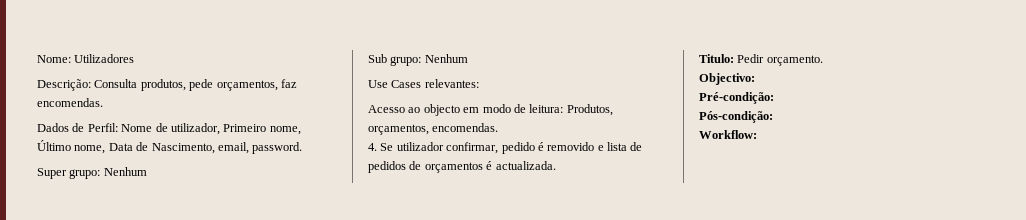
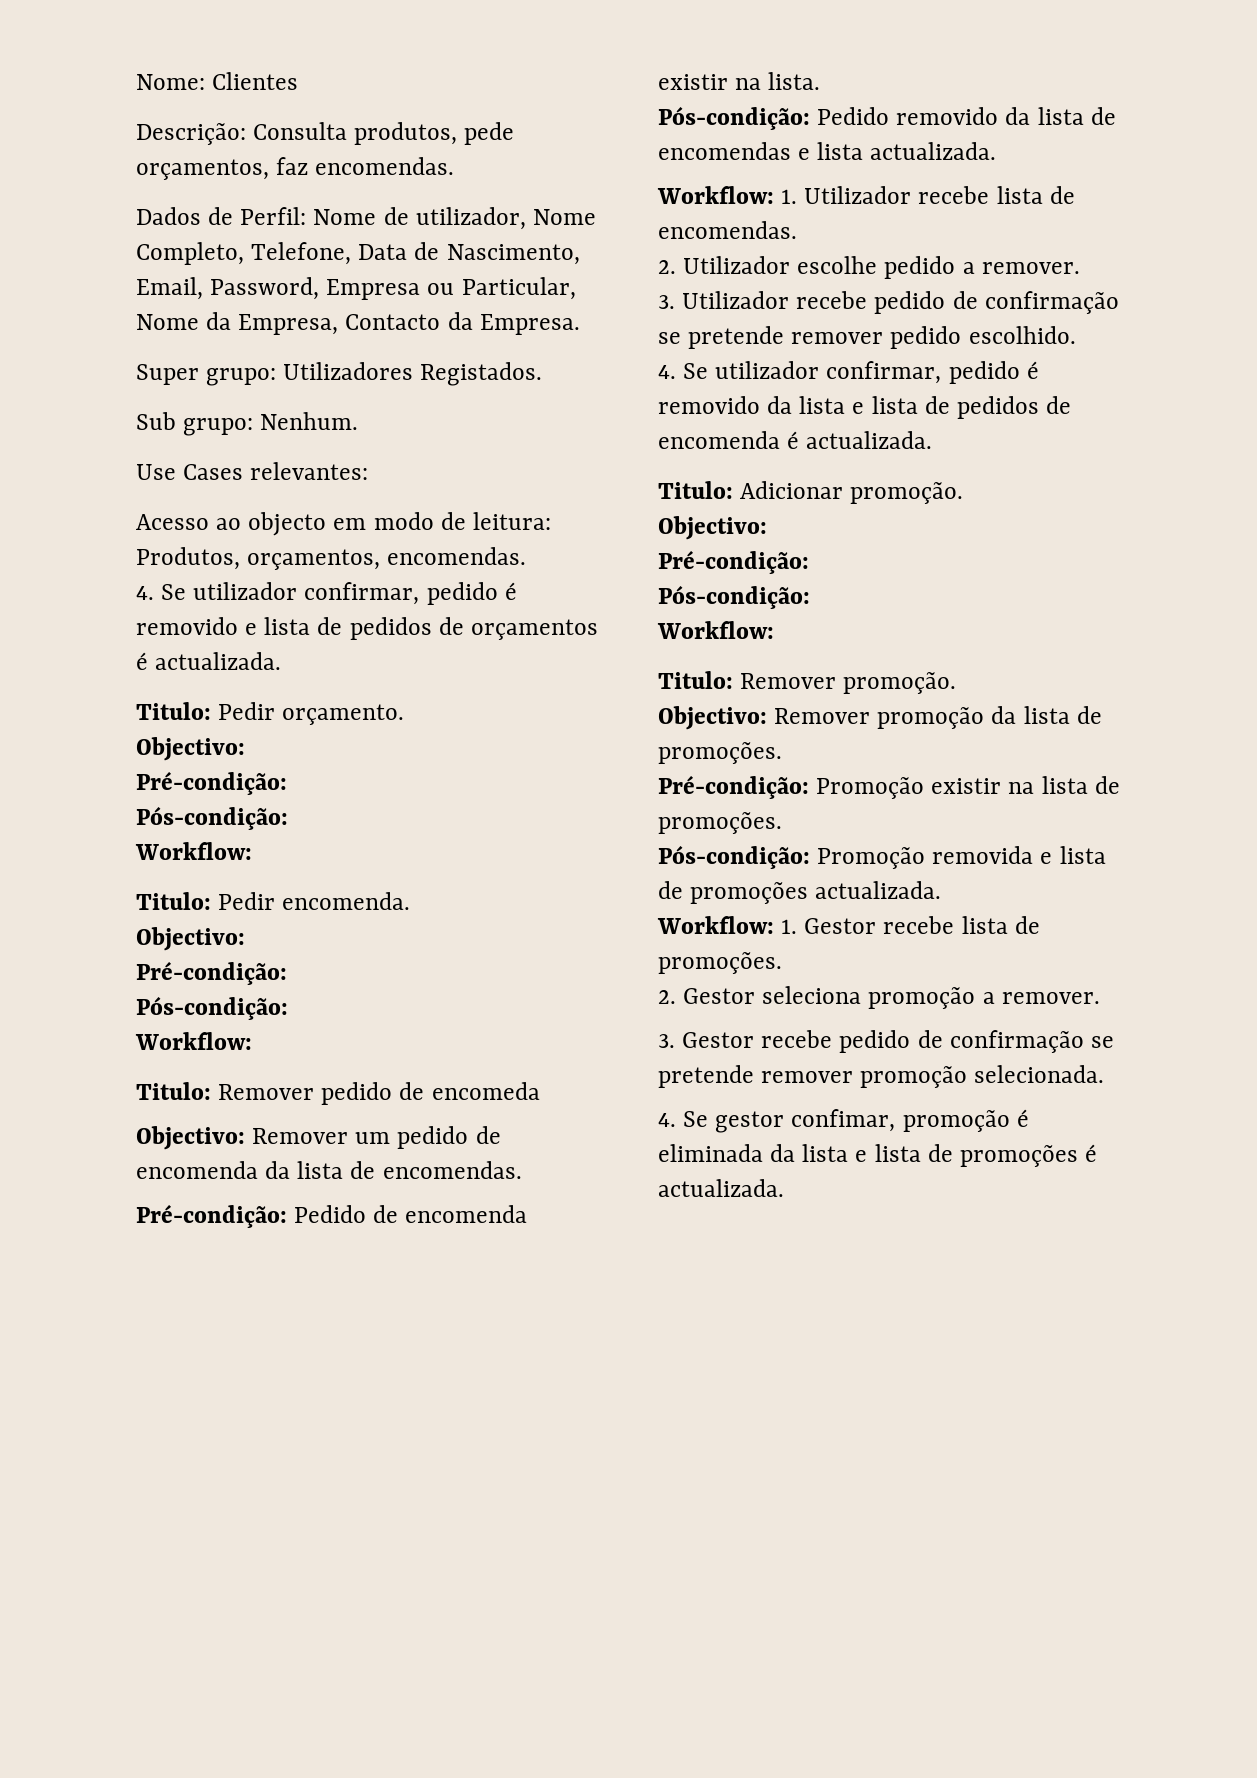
[74,54,135,63] Utilizadores -> [212,72,299,90] Clientes
[223,124,301,135] [37,140,303,154] Primeiro nome, Último nome, Data de Nascimento, email, password. -> [532,209,596,225] [136,242,580,265] [136,277,576,300] [136,312,580,335] Nome Completo, Telefone, Data de Nascimento, Email, Password, Empresa ou Particular, Nome da Empresa, Contacto da Empresa.
[103,167,147,176] Nenhum -> [283,362,543,386] Utilizadores Registados.
[424,54,468,63] Nenhum -> [260,412,359,430] Nenhum.
(757, 134) none -> [136,892,411,910] [136,927,245,951] [136,961,287,985] [136,996,288,1020] [135,1032,252,1050] [136,1082,540,1105] [136,1126,501,1150] [136,1161,522,1179] [136,1204,528,1228] [658,72,821,90] [658,106,1116,130] [658,142,997,160] [657,186,1075,204] [658,221,797,239] [658,256,1080,279] [658,291,1119,314] [658,326,1076,349] [658,361,1039,384] [658,396,1072,419] [658,431,933,449] [658,481,964,504] [658,516,767,540] [658,550,809,574] [658,585,810,609] [657,621,774,639] [658,671,957,694] [658,706,1102,730] [658,742,782,764] [658,775,1120,799] [658,812,782,834] [658,845,1106,869] [658,881,942,904] [657,916,1040,934] [658,952,782,974] [658,986,1100,1009] [658,1030,1114,1053] [658,1065,1105,1088] [658,1109,1029,1133] [658,1144,1098,1167] [658,1179,784,1197] // Titulo: Pedir encomenda. // Objectivo: // Pré-condição: // Pós-condição: // Workflow: // Titulo: Remover pedido de encomeda // Objectivo: Remover um pedido de encomenda da lista de encomendas. // Pré-condição: Pedido de encomenda existir na lista. // Pós-condição: Pedido removido da lista de encomendas e lista actualizada. // Workflow: 1. Utilizador recebe lista de encomendas. // 2. Utilizador escolhe pedido a remover. // 3. Utilizador recebe pedido de confirmação se pretende remover pedido escolhido. // 4. Se utilizador confirmar, pedido é removido da lista e lista de pedidos de encomenda é actualizada. // Titulo: Adicionar promoção. // Objectivo: // Pré-condição: // Pós-condição: // Workflow: // Titulo: Remover promoção. // Objectivo: Remover promoção da lista de promoções. // Pré-condição: Promoção existir na lista de promoções. // Pós-condição: Promoção removida e lista de promoções actualizada. // Workflow: 1. Gestor recebe lista de promoções. // 2. Gestor seleciona promoção a remover. // 3. Gestor recebe pedido de confirmação se pretende remover promoção selecionada. // 4. Se gestor confimar, promoção é eliminada da lista e lista de promoções é actualizada.

